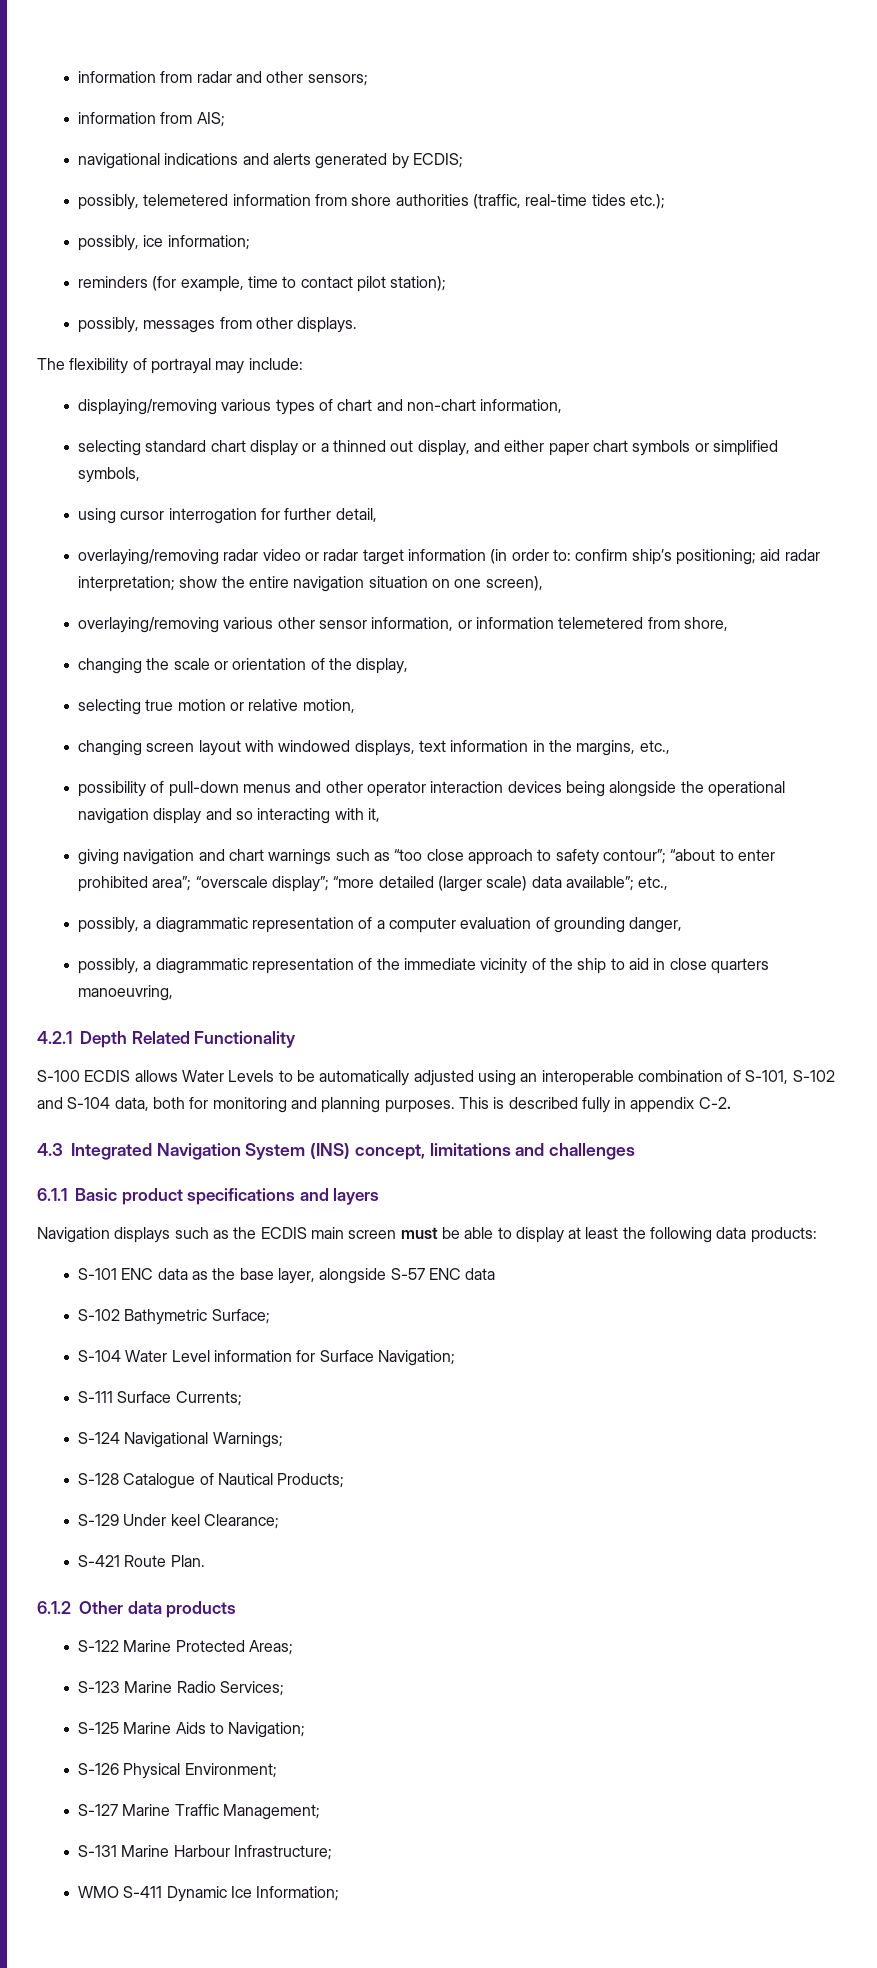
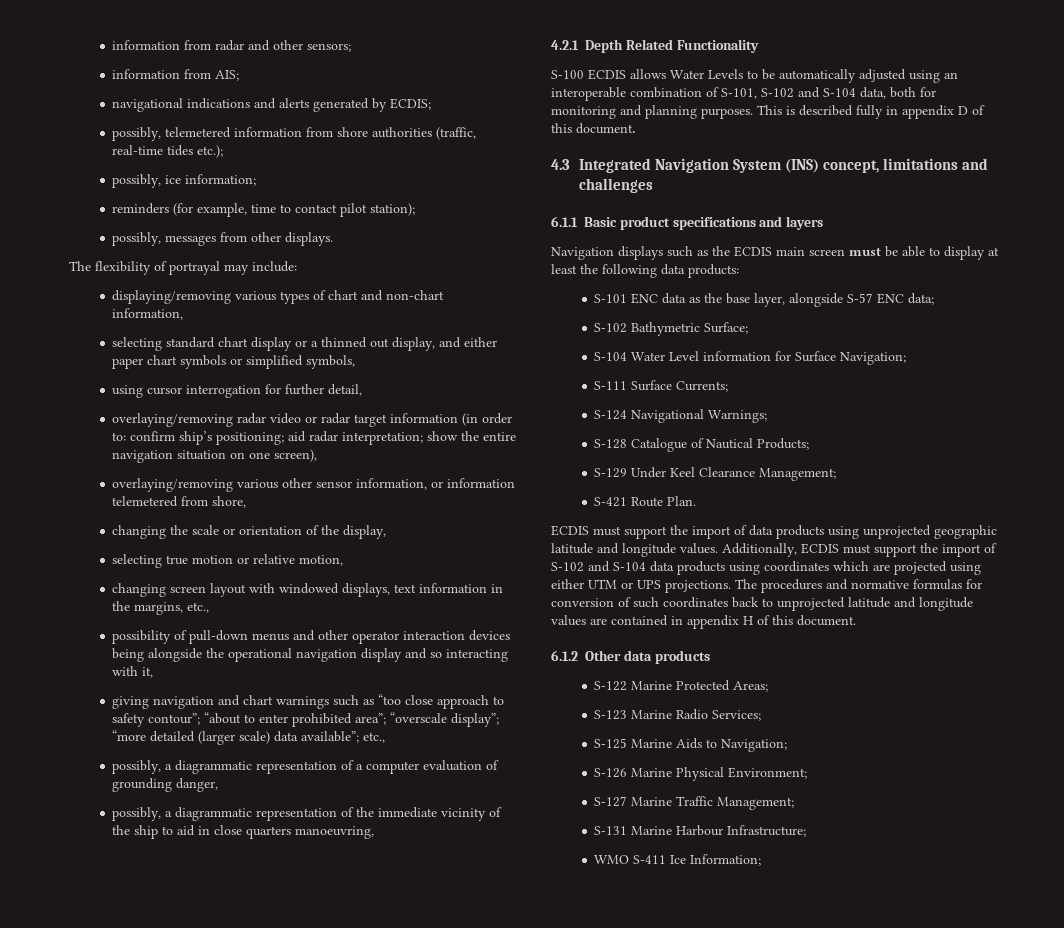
[698,1097,731,1109] C-2. -> [958,105,985,115] [551,123,635,134] D of this document.
[465,1268,496,1280] data -> [908,293,935,305] data;
[170,1514,280,1529] keel Clearance; -> [670,467,837,481] Keel Clearance Management;
(205, 1561) none -> [551,525,997,539] [551,543,997,557] [551,561,981,575] [551,579,982,593] [551,597,973,611] [551,615,856,629] // ECDIS must support the import of data products using unprojected geographic latitude and longitude values. Additionally, ECDIS must support the import of S-102 and S-104 data products using coordinates which are projected using either UTM or UPS projections. The procedures and normative formulas for conversion of such coordinates back to unprojected latitude and longitude values are contained in appendix H of this document.
(120, 1769) none -> [631,768,673,777] Marine
[166,1886,227,1902] Dynamic -> (667, 859) none

